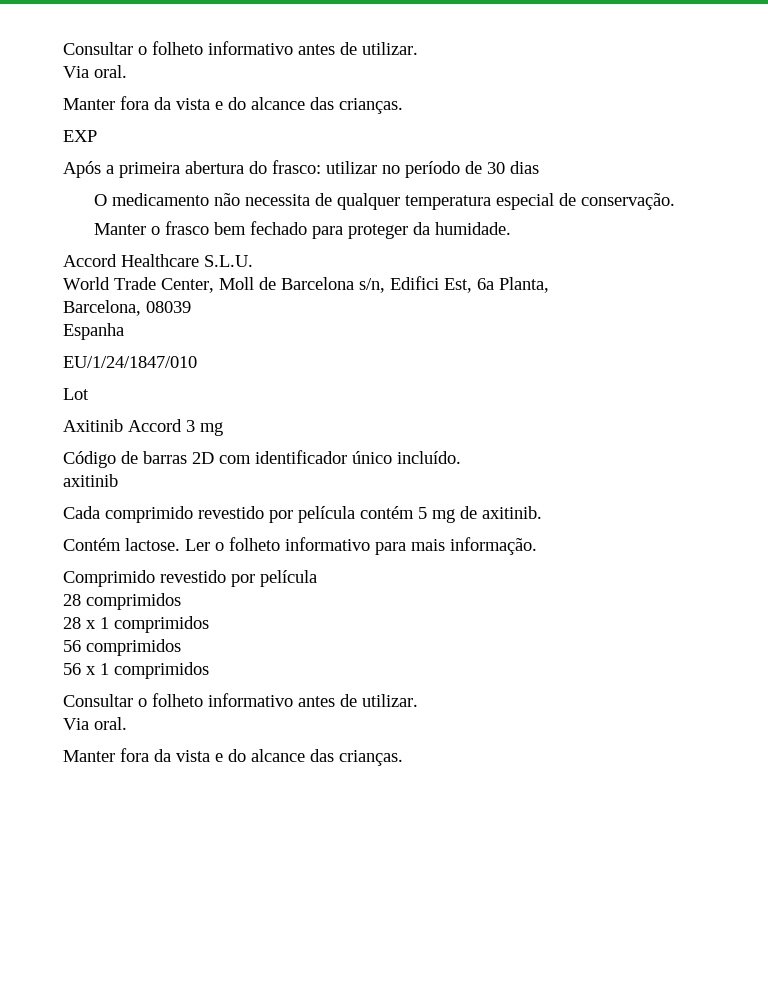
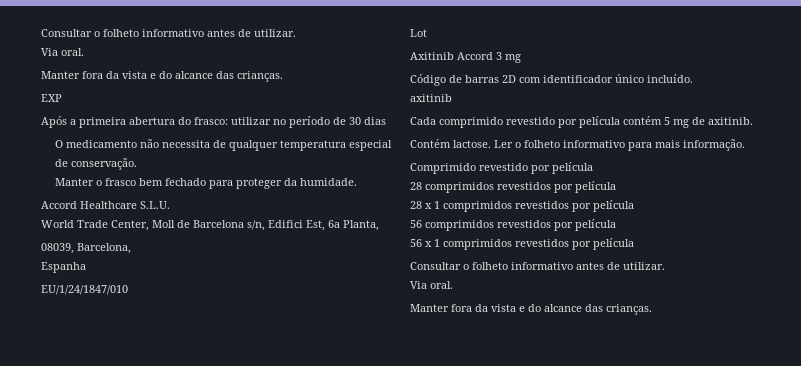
(549, 285) none -> [41,243,74,254] 08039,
[146,301,191,313] 08039 -> (131, 248) none
(181, 601) none -> [497,181,616,193] revestidos por película
(209, 624) none -> [515,200,634,212] revestidos por película
(181, 647) none -> [497,219,616,231] revestidos por película
(209, 670) none -> [515,238,634,250] revestidos por película

